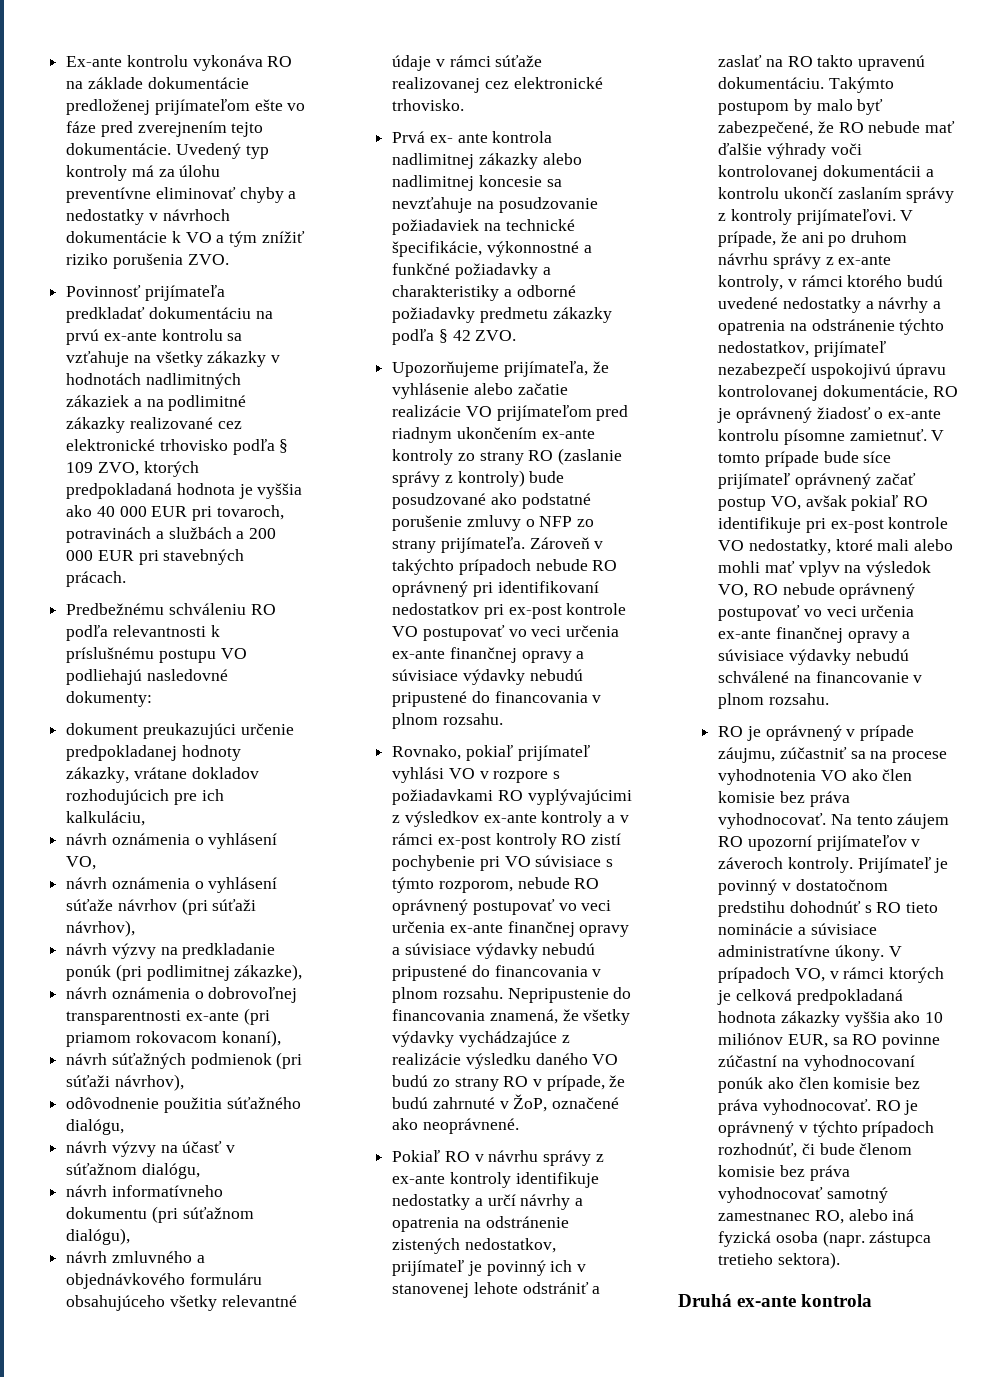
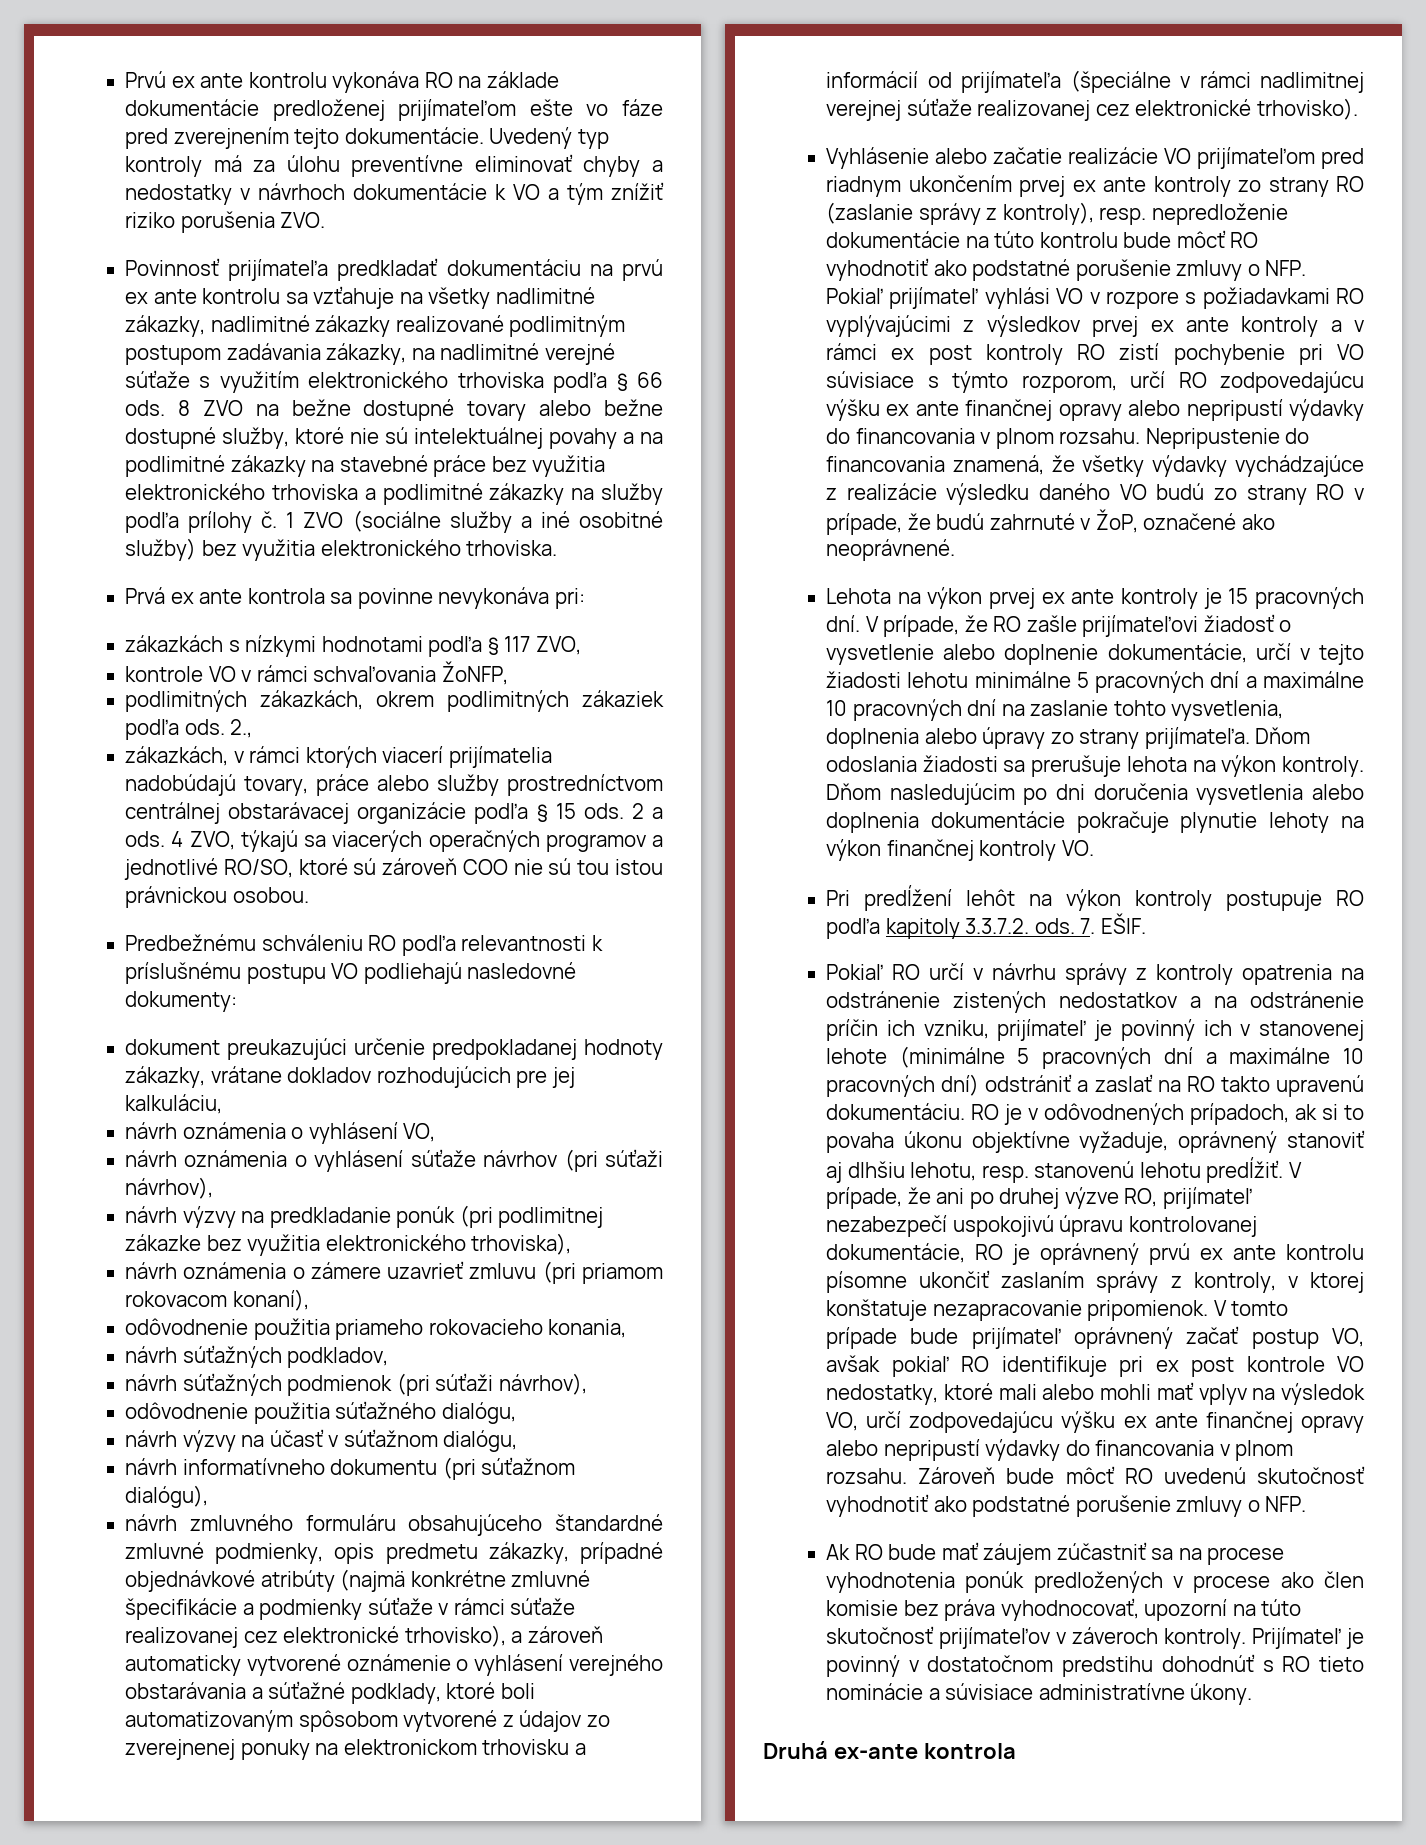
[66,56,123,67] Ex-ante -> [124,71,244,88] Prvú ex ante
[103,331,157,341] ex-ante -> [124,289,197,304] ex ante
[207,351,281,367] [66,373,241,389] [66,395,247,411] [66,417,242,433] [66,439,289,455] [66,461,199,477] [66,483,303,499] [66,505,284,521] [66,527,277,543] [66,549,245,565] [66,571,127,587] zákazky v hodnotách nadlimitných zákaziek a na podlimitné zákazky realizované cez elektronické trhovisko podľa § 109 ZVO, ktorých predpokladaná hodnota je vyššia ako 40 000 EUR pri tovaroch, potravinách a službách a 200 000 EUR pri stavebných prácach. -> [495,287,595,304] [124,315,626,337] [124,343,615,365] [124,370,663,393] [124,399,663,421] [124,427,664,449] [124,455,606,477] [124,483,663,505] [124,510,663,533] [124,538,558,561] [124,587,585,609] [124,635,581,657] [124,661,508,685] [124,690,664,712] [124,719,253,740] [124,746,552,768] [124,774,663,796] [124,802,664,824] [124,830,663,852] [123,858,664,880] [124,886,309,908] nadlimitné zákazky, nadlimitné zákazky realizované podlimitným postupom zadávania zákazky, na nadlimitné verejné súťaže s využitím elektronického trhoviska podľa § 66 ods. 8 ZVO na bežne dostupné tovary alebo bežne dostupné služby, ktoré nie sú intelektuálnej povahy a na podlimitné zákazky na stavebné práce bez využitia elektronického trhoviska a podlimitné zákazky na služby podľa prílohy č. 1 ZVO (sociálne služby a iné osobitné služby) bez využitia elektronického trhoviska. // Prvá ex ante kontrola sa povinne nevykonáva pri: // zákazkách s nízkymi hodnotami podľa § 117 ZVO, // kontrole VO v rámci schvaľovania ŽoNFP, // podlimitných zákazkách, okrem podlimitných zákaziek podľa ods. 2., // zákazkách, v rámci ktorých viacerí prijímatelia nadobúdajú tovary, práce alebo služby prostredníctvom centrálnej obstarávacej organizácie podľa § 15 ods. 2 a ods. 4 ZVO, týkajú sa viacerých operačných programov a jednotlivé RO/SO, ktoré sú zároveň COO nie sú tou istou právnickou osobou.
[201,789,224,801] ich -> [551,1067,575,1088] jej
[234,964,303,981] [66,987,298,1003] [66,1010,239,1025] zákazke), // návrh oznámenia o dobrovoľnej transparentnosti ex-ante -> [124,1233,572,1256] [124,1261,537,1279] zákazke bez využitia elektronického trhoviska), // návrh oznámenia o zámere uzavrieť zmluvu
(281, 1038) none -> [124,1318,627,1340] [124,1345,389,1368] // odôvodnenie použitia priameho rokovacieho konania, // návrh súťažných podkladov,
[196,1255,205,1263] [66,1273,262,1289] [66,1295,297,1311] [392,55,432,71] a objednávkového formuláru obsahujúceho všetky relevantné údaje -> [305,1514,663,1536] [124,1542,663,1564] [124,1569,591,1592] [124,1597,433,1620] formuláru obsahujúceho štandardné zmluvné podmienky, opis predmetu zákazky, prípadné objednávkové atribúty (najmä konkrétne zmluvné špecifikácie a podmienky súťaže
[392,99,465,111] [392,131,553,143] [392,153,582,169] [392,175,562,191] [392,197,598,213] [392,219,575,235] [392,241,592,257] [392,263,551,279] [392,285,576,301] [392,307,612,323] [392,329,517,345] [392,361,609,377] [392,383,470,399] trhovisko. // Prvá ex- ante kontrola nadlimitnej zákazky alebo nadlimitnej koncesie sa nevzťahuje na posudzovanie požiadaviek na technické špecifikácie, výkonnostné a funkčné požiadavky a charakteristiky a odborné požiadavky predmetu zákazky podľa § 42 ZVO. // Upozorňujeme prijímateľa, že vyhlásenie -> [404,1625,603,1647] [124,1654,664,1676] [124,1681,535,1704] [124,1710,610,1732] [124,1739,586,1760] [825,70,1364,93] [825,98,1358,121] [825,147,929,169] trhovisko), a zároveň automaticky vytvorené oznámenie o vyhlásení verejného obstarávania a súťažné podklady, ktoré boli automatizovaným spôsobom vytvorené z údajov zo zverejnenej ponuky na elektronickom trhovisku a informácií od prijímateľa (špeciálne v rámci nadlimitnej verejnej súťaže realizovanej cez elektronické trhovisko). // Vyhlásenie
[541,429,595,439] ex-ante -> [1018,176,1146,197] prvej ex ante
[457,470,565,487] [392,493,591,509] [392,515,595,531] [392,537,604,553] [392,559,618,575] [392,581,599,597] [392,603,627,619] [392,625,620,641] [392,647,585,663] [392,669,583,685] [392,691,602,707] [392,713,503,729] [392,745,513,761] kontroly) bude posudzované ako podstatné porušenie zmluvy o NFP zo strany prijímateľa. Zároveň v takýchto prípadoch nebude RO oprávnený pri identifikovaní nedostatkov pri ex-post kontrole VO postupovať vo veci určenia ex-ante finančnej opravy a súvisiace výdavky nebudú pripustené do financovania v plnom rozsahu. // Rovnako, pokiaľ -> [1002,202,1288,225] [825,230,1259,248] [825,258,1307,281] [825,288,883,304] kontroly), resp. nepredloženie dokumentácie na túto kontrolu bude môcť RO vyhodnotiť ako podstatné porušenie zmluvy o NFP. Pokiaľ
[483,813,537,823] ex-ante -> [1092,316,1229,337] prvej ex ante
[437,835,491,849] ex-post -> [891,345,972,365] ex post
[517,877,600,889] [392,899,612,915] [392,921,630,937] [392,943,596,959] [392,965,468,981] nebude RO oprávnený postupovať vo veci určenia ex-ante finančnej opravy a súvisiace výdavky nebudú pripustené -> [1129,371,1364,393] [825,399,1364,421] určí RO zodpovedajúcu výšku ex ante finančnej opravy alebo nepripustí výdavky
(519, 1126) none -> [825,587,1364,609] [825,614,1292,637] [825,643,1364,665] [825,671,1364,693] [825,699,1284,721] [825,727,1311,749] [825,755,1364,777] [825,783,1364,805] [825,811,1364,833] [825,839,1094,861] [825,885,1364,911] [825,913,1146,939] // Lehota na výkon prvej ex ante kontroly je 15 pracovných dní. V prípade, že RO zašle prijímateľovi žiadosť o vysvetlenie alebo doplnenie dokumentácie, určí v tejto žiadosti lehotu minimálne 5 pracovných dní a maximálne 10 pracovných dní na zaslanie tohto vysvetlenia, doplnenia alebo úpravy zo strany prijímateľa. Dňom odoslania žiadosti sa prerušuje lehota na výkon kontroly. Dňom nasledujúcim po dni doručenia vysvetlenia alebo doplnenia dokumentácie pokračuje plynutie lehoty na výkon finančnej kontroly VO. // Pri predĺžení lehôt na výkon kontroly postupuje RO podľa kapitoly 3.3.7.2. ods. 7. EŠIF.
(470, 1156) none -> [928,963,964,980] určí
[392,1172,599,1188] [392,1194,584,1210] [392,1216,569,1232] [392,1238,556,1254] ex-ante kontroly identifikuje nedostatky a určí návrhy a opatrenia na odstránenie zistených nedostatkov, -> [1155,964,1364,985] [825,991,1364,1013] [825,1019,989,1041] kontroly opatrenia na odstránenie zistených nedostatkov a na odstránenie príčin ich vzniku,
(518, 1288) none -> [899,1046,1364,1069] [825,1074,980,1097] (minimálne 5 pracovných dní a maximálne 10 pracovných dní)
[828,77,894,93] [718,99,884,115] [718,121,956,137] [718,143,862,159] [718,165,934,181] [718,187,955,203] [718,209,896,225] Takýmto postupom by malo byť zabezpečené, že RO nebude mať ďalšie výhrady voči kontrolovanej dokumentácii a kontrolu ukončí zaslaním správy z kontroly prijímateľovi. -> [970,1103,1365,1125] [825,1130,1365,1153] [825,1157,1284,1183] RO je v odôvodnených prípadoch, ak si to povaha úkonu objektívne vyžaduje, oprávnený stanoviť aj dlhšiu lehotu, resp. stanovenú lehotu predĺžiť.
[851,231,908,243] [718,253,892,269] [718,275,944,291] [718,297,942,313] [718,319,945,335] [718,341,810,356] druhom návrhu správy z ex-ante kontroly, v rámci ktorého budú uvedené nedostatky a návrhy a opatrenia na odstránenie týchto nedostatkov, -> [999,1187,1158,1209] druhej výzve RO,
[816,407,942,419] [718,429,927,445] žiadosť o ex-ante kontrolu písomne zamietnuť. -> [1148,1243,1364,1265] [825,1270,1364,1293] [825,1299,1209,1321] prvú ex ante kontrolu písomne ukončiť zaslaním správy z kontroly, v ktorej konštatuje nezapracovanie pripomienok.
[863,451,892,463] síce -> (959, 1336) none
[830,519,884,533] ex-post -> [1155,1357,1234,1377] ex post
[752,583,916,599] [718,605,915,621] [718,627,911,643] [718,649,909,665] [718,671,923,683] [718,693,829,709] [718,725,915,741] [718,747,776,763] RO nebude oprávnený postupovať vo veci určenia ex-ante finančnej opravy a súvisiace výdavky nebudú schválené na financovanie v plnom rozsahu. // RO je oprávnený v prípade záujmu, -> [866,1411,1364,1433] [825,1439,1294,1461] [825,1466,1365,1484] [825,1494,1307,1517] [825,1542,1052,1565] určí zodpovedajúcu výšku ex ante finančnej opravy alebo nepripustí výdavky do financovania v plnom rozsahu. Zároveň bude môcť RO uvedenú skutočnosť vyhodnotiť ako podstatné porušenie zmluvy o NFP. // Ak RO bude mať záujem
[820,769,913,781] [718,791,850,807] [718,813,950,829] [718,835,812,851] VO ako člen komisie bez práva vyhodnocovať. Na tento záujem RO upozorní -> [965,1571,1364,1593] [825,1598,1302,1621] [825,1626,934,1644] ponúk predložených v procese ako člen komisie bez práva vyhodnocovať, upozorní na túto skutočnosť
[888,946,902,957] [718,967,945,983] [717,989,903,1005] [718,1011,944,1027] [718,1033,941,1049] [718,1055,915,1071] [718,1077,921,1093] [718,1099,919,1115] [718,1121,935,1137] [718,1143,913,1158] [718,1165,850,1181] [718,1187,888,1203] [718,1209,915,1224] [718,1230,932,1247] [718,1252,840,1269] V prípadoch VO, v rámci ktorých je celková predpokladaná hodnota zákazky vyššia ako 10 miliónov EUR, sa RO povinne zúčastní na vyhodnocovaní ponúk ako člen komisie bez práva vyhodnocovať. RO je oprávnený v týchto prípadoch rozhodnúť, či bude členom komisie bez práva vyhodnocovať samotný zamestnanec RO, alebo iná fyzická osoba (napr. zástupca tretieho sektora). -> (1253, 1694) none

